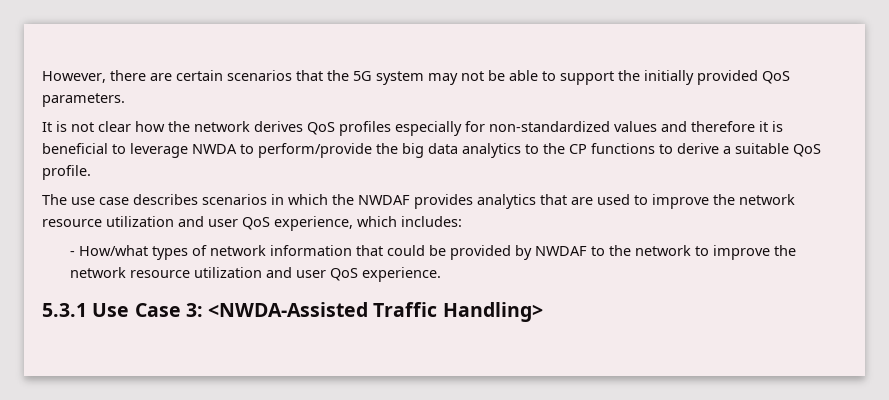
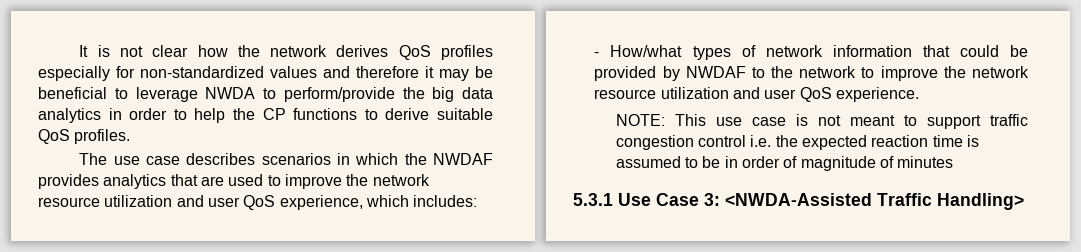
[42,70,790,85] [42,93,125,107] However, there are certain scenarios that the 5G system may not be able to support the initially provided QoS parameters. // -> (79, 51) none
[772,121,783,132] is -> [439,66,493,81] may be
[525,144,539,154] to -> [108,108,226,123] in order to help
[723,146,731,154] a -> (430, 114) none
[42,165,91,180] profile. -> [74,129,131,144] profiles.
(442, 274) none -> [615,114,1028,129] [615,135,980,150] [615,156,954,171] // NOTE: This use case is not meant to support traffic congestion control i.e. the expected reaction time is assumed to be in order of magnitude of minutes

